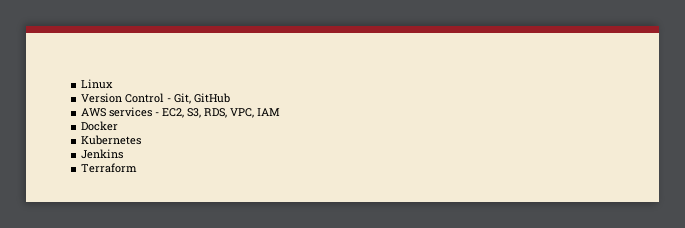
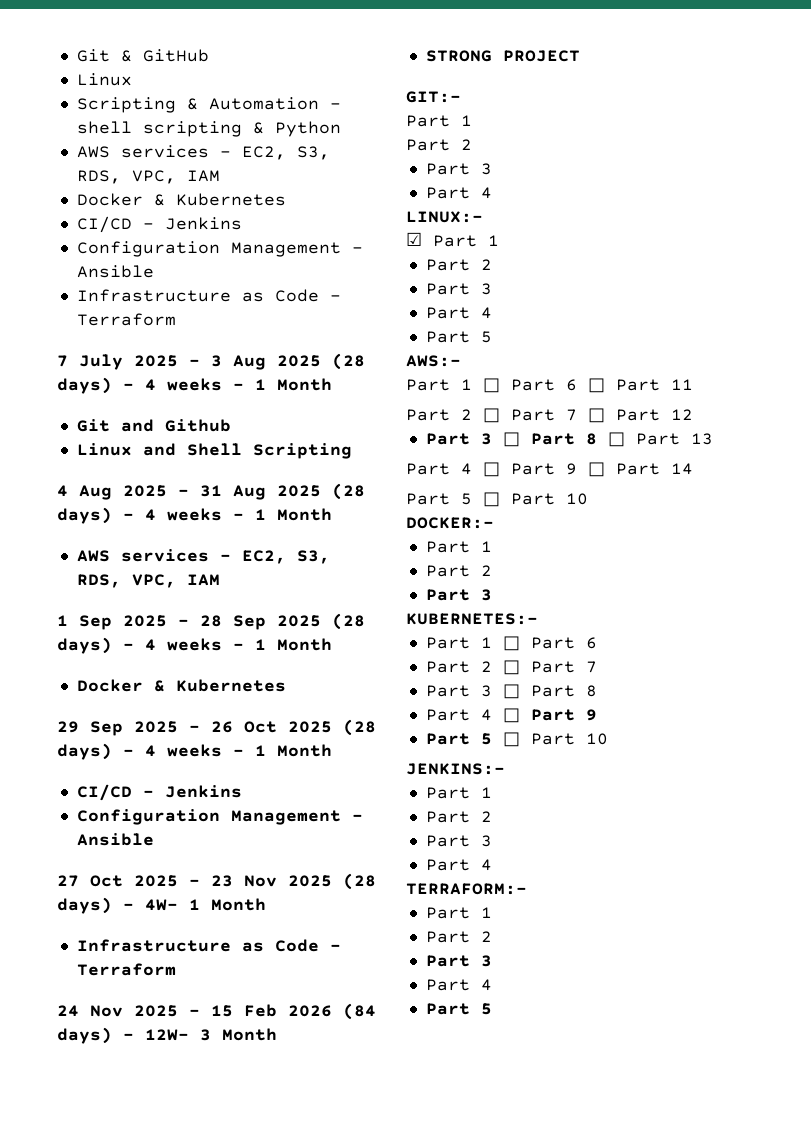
[81,79,114,89] [81,93,231,104] Linux // Version Control - Git, GitHub -> [76,49,209,62] [76,73,132,86] [76,97,341,113] [76,121,341,137] Git & GitHub // Linux // Scripting & Automation - shell scripting & Python
[81,135,142,145] [81,149,124,159] [81,163,138,173] // Kubernetes // Jenkins // Terraform -> [153,193,286,206] [76,216,242,233] [76,241,363,257] [76,265,154,278] [76,289,341,302] [76,313,176,326] [57,353,365,370] [57,377,332,394] [76,419,231,432] [76,443,352,459] [57,483,365,500] [57,507,332,524] [76,549,330,564] [76,574,220,588] [57,613,365,630] [57,637,332,654] [76,679,286,692] [57,719,376,736] [57,743,332,760] [76,784,242,801] [76,809,363,825] [76,833,154,846] [57,873,376,890] [57,897,266,914] [76,939,341,952] [76,963,176,976] [57,1003,376,1020] [57,1027,277,1044] [425,50,580,62] [406,91,461,103] [406,115,472,127] [406,139,472,151] [425,163,492,175] [425,187,492,199] [406,211,483,223] [406,232,499,247] [425,259,492,271] [425,283,492,295] [425,307,492,319] [425,331,492,343] [406,355,461,367] [406,378,693,393] [406,408,693,423] [425,432,713,447] [406,462,693,477] [406,492,588,507] [406,517,494,529] [425,541,492,553] [425,565,492,577] [425,589,492,601] [406,613,538,625] [425,636,597,651] [425,660,597,675] [425,684,597,699] [425,708,597,723] [425,732,608,747] [406,763,505,775] [425,787,492,799] [425,811,492,823] [425,835,492,847] [425,859,492,871] [406,883,527,895] [425,907,492,919] [425,931,492,943] [425,955,492,967] [425,979,492,991] [425,1003,492,1015] & Kubernetes // CI/CD - Jenkins // Configuration Management - Ansible // Infrastructure as Code – Terraform // 7 July 2025 - 3 Aug 2025 (28 days) - 4 weeks - 1 Month // Git and Github // Linux and Shell Scripting // 4 Aug 2025 - 31 Aug 2025 (28 days) - 4 weeks - 1 Month // AWS services - EC2, S3, RDS, VPC, IAM // 1 Sep 2025 - 28 Sep 2025 (28 days) - 4 weeks - 1 Month // Docker & Kubernetes // 29 Sep 2025 - 26 Oct 2025 (28 days) - 4 weeks - 1 Month // CI/CD - Jenkins // Configuration Management - Ansible // 27 Oct 2025 - 23 Nov 2025 (28 days) - 4W- 1 Month // Infrastructure as Code – Terraform // 24 Nov 2025 - 15 Feb 2026 (84 days) - 12W- 3 Month // STRONG PROJECT // GIT:- // Part 1 // Part 2 // Part 3 // Part 4 // LINUX:- // ☑ Part 1 // Part 2 // Part 3 // Part 4 // Part 5 // AWS:- // Part 1 □ Part 6 □ Part 11 // Part 2 □ Part 7 □ Part 12 // Part 3 □ Part 8 □ Part 13 // Part 4 □ Part 9 □ Part 14 // Part 5 □ Part 10 // DOCKER:- // Part 1 // Part 2 // Part 3 // KUBERNETES:- // Part 1 □ Part 6 // Part 2 □ Part 7 // Part 3 □ Part 8 // Part 4 □ Part 9 // Part 5 □ Part 10 // JENKINS:- // Part 1 // Part 2 // Part 3 // Part 4 // TERRAFORM:- // Part 1 // Part 2 // Part 3 // Part 4 // Part 5

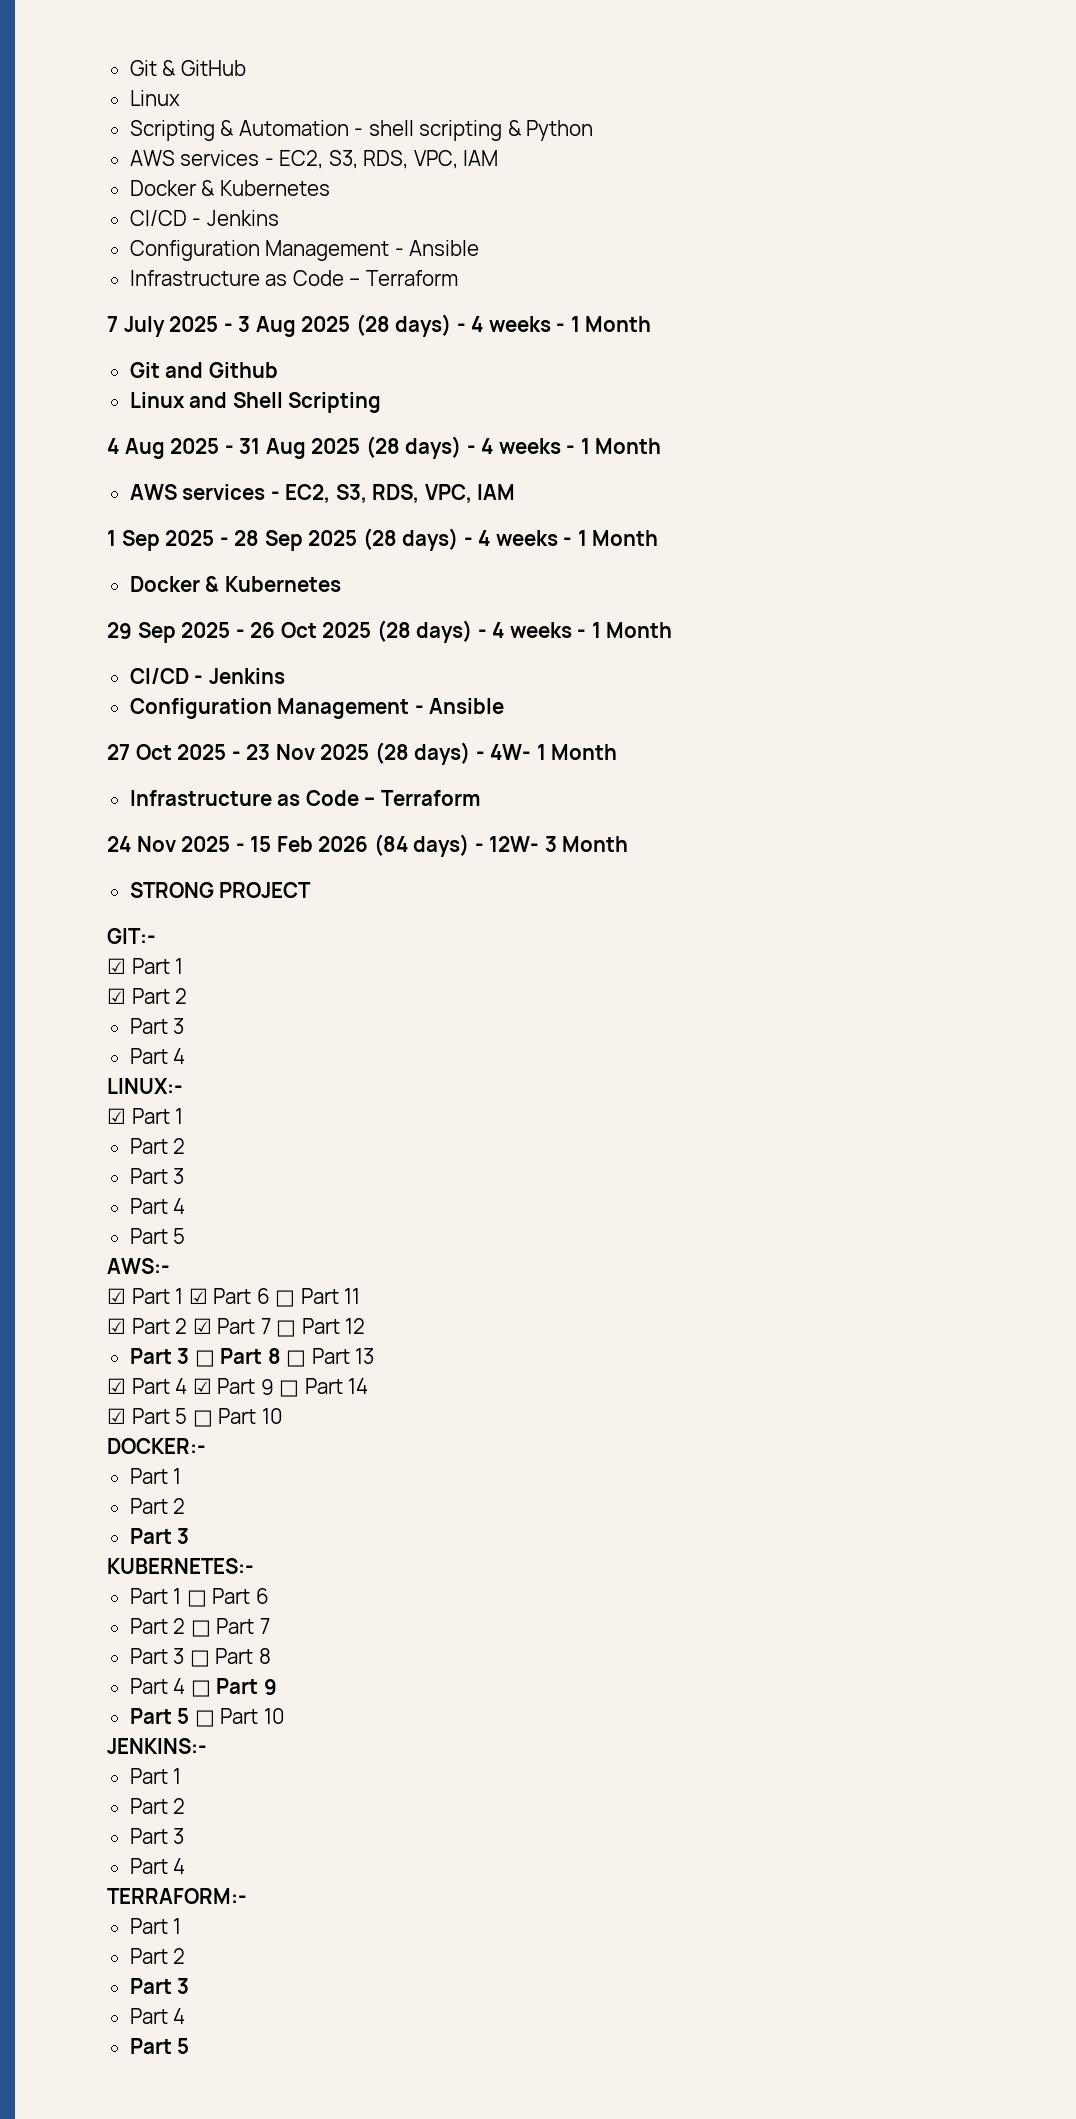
[406,115,472,127] Part 1 // -> [107,958,184,974] [107,988,126,1004] ☑ Part 1 // ☑
[406,378,500,393] Part 1 □ -> [107,1288,208,1304] ☑ Part 1 ☑
[406,408,500,423] Part 2 □ -> [107,1318,212,1334] ☑ Part 2 ☑
[406,462,500,477] Part 4 □ -> [107,1378,212,1394] ☑ Part 4 ☑
(693, 469) none -> [107,1408,126,1424] ☑

